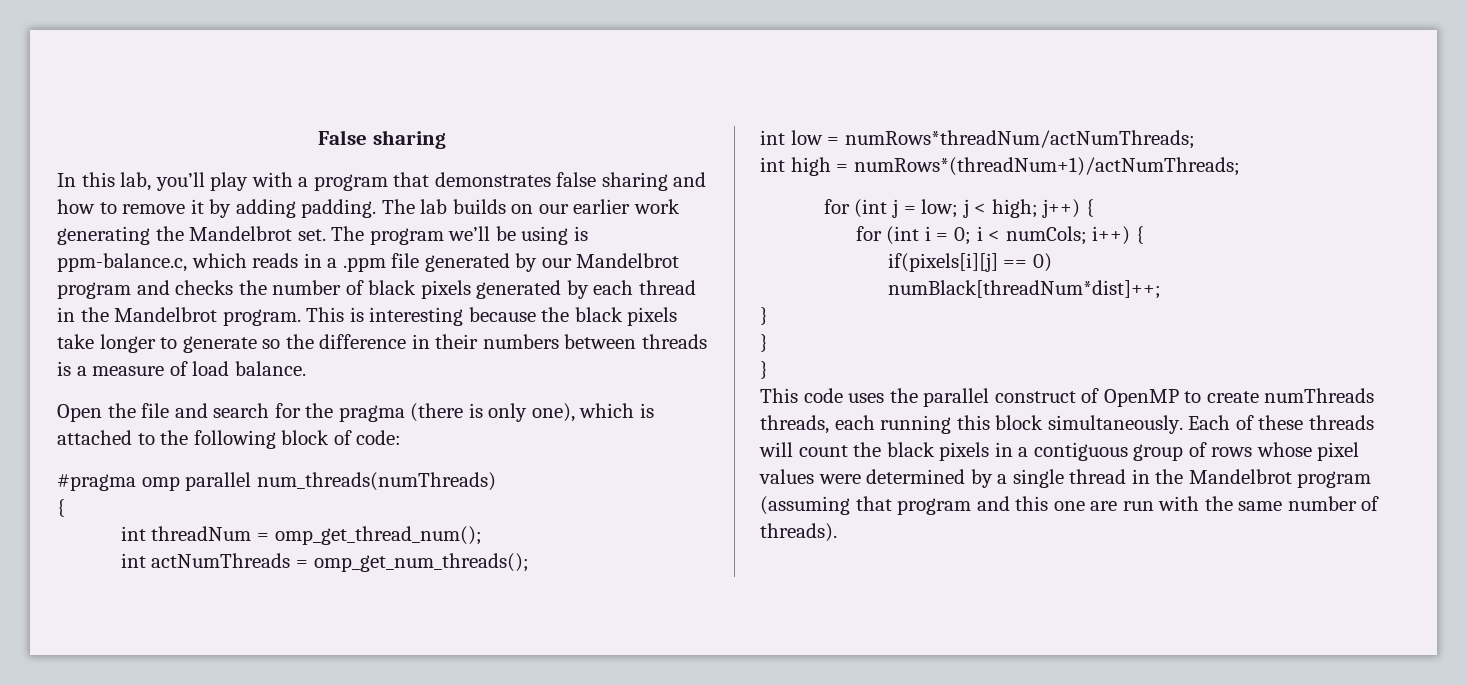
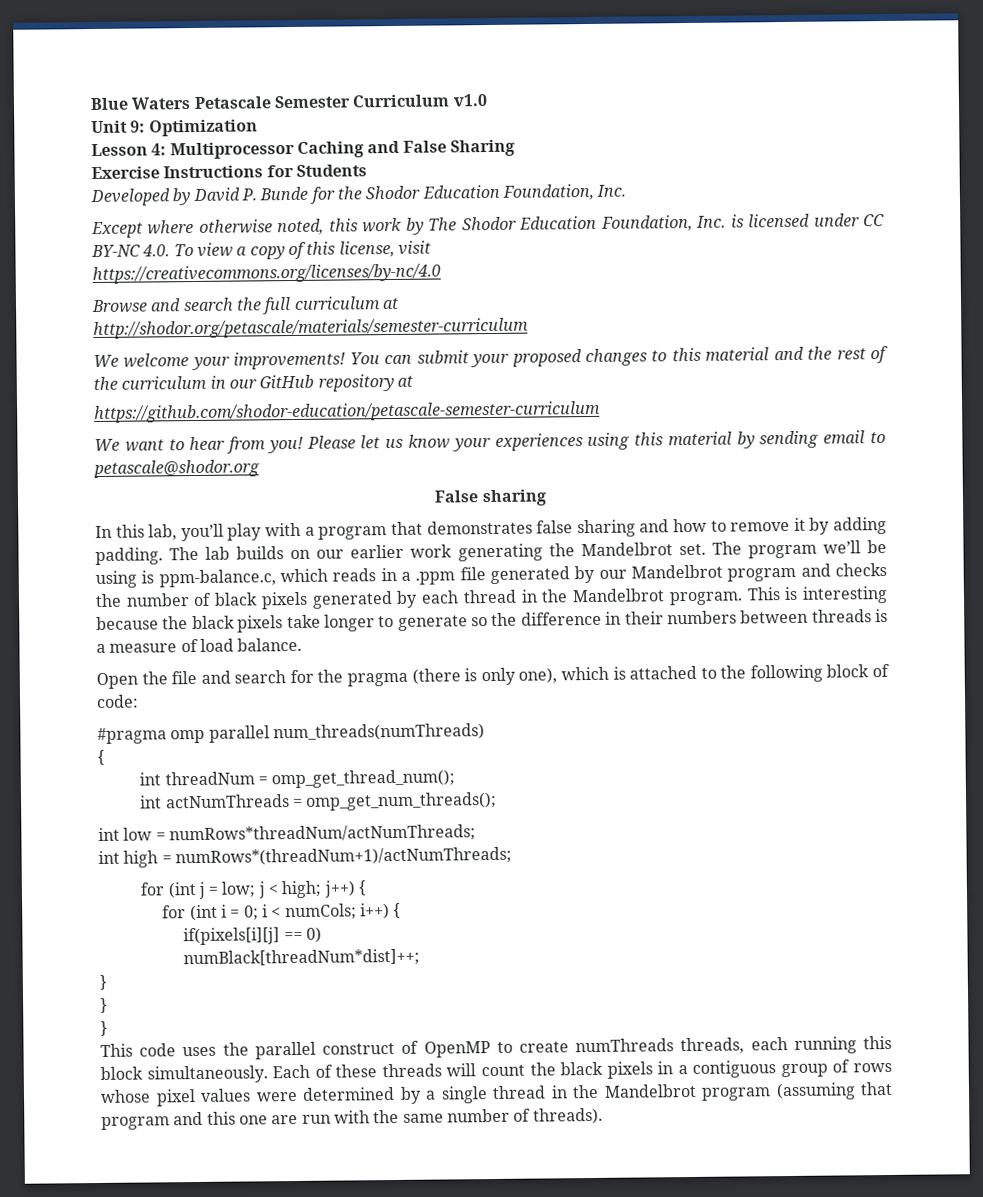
(318, 137) none -> [90,94,488,111] [91,119,258,137] [91,139,515,160] [91,164,367,180] [90,183,627,207] [91,213,886,239] [91,240,431,260] [92,263,441,285] [91,296,399,315] [93,317,529,340] [93,345,888,371] [93,373,413,392] [94,400,601,424] [94,430,887,454] [93,459,260,479] Blue Waters Petascale Semester Curriculum v1.0 // Unit 9: Optimization // Lesson 4: Multiprocessor Caching and False Sharing // Exercise Instructions for Students // Developed by David P. Bunde for the Shodor Education Foundation, Inc. // Except where otherwise noted, this work by The Shodor Education Foundation, Inc. is licensed under CC BY-NC 4.0. To view a copy of this license, visit // https://creativecommons.org/licenses/by-nc/4.0 // Browse and search the full curriculum at // http://shodor.org/petascale/materials/semester-curriculum // We welcome your improvements! You can submit your proposed changes to this material and the rest of the curriculum in our GitHub repository at // https://github.com/shodor-education/petascale-semester-curriculum // We want to hear from you! Please let us know your experiences using this material by sending email to petascale@shodor.org //

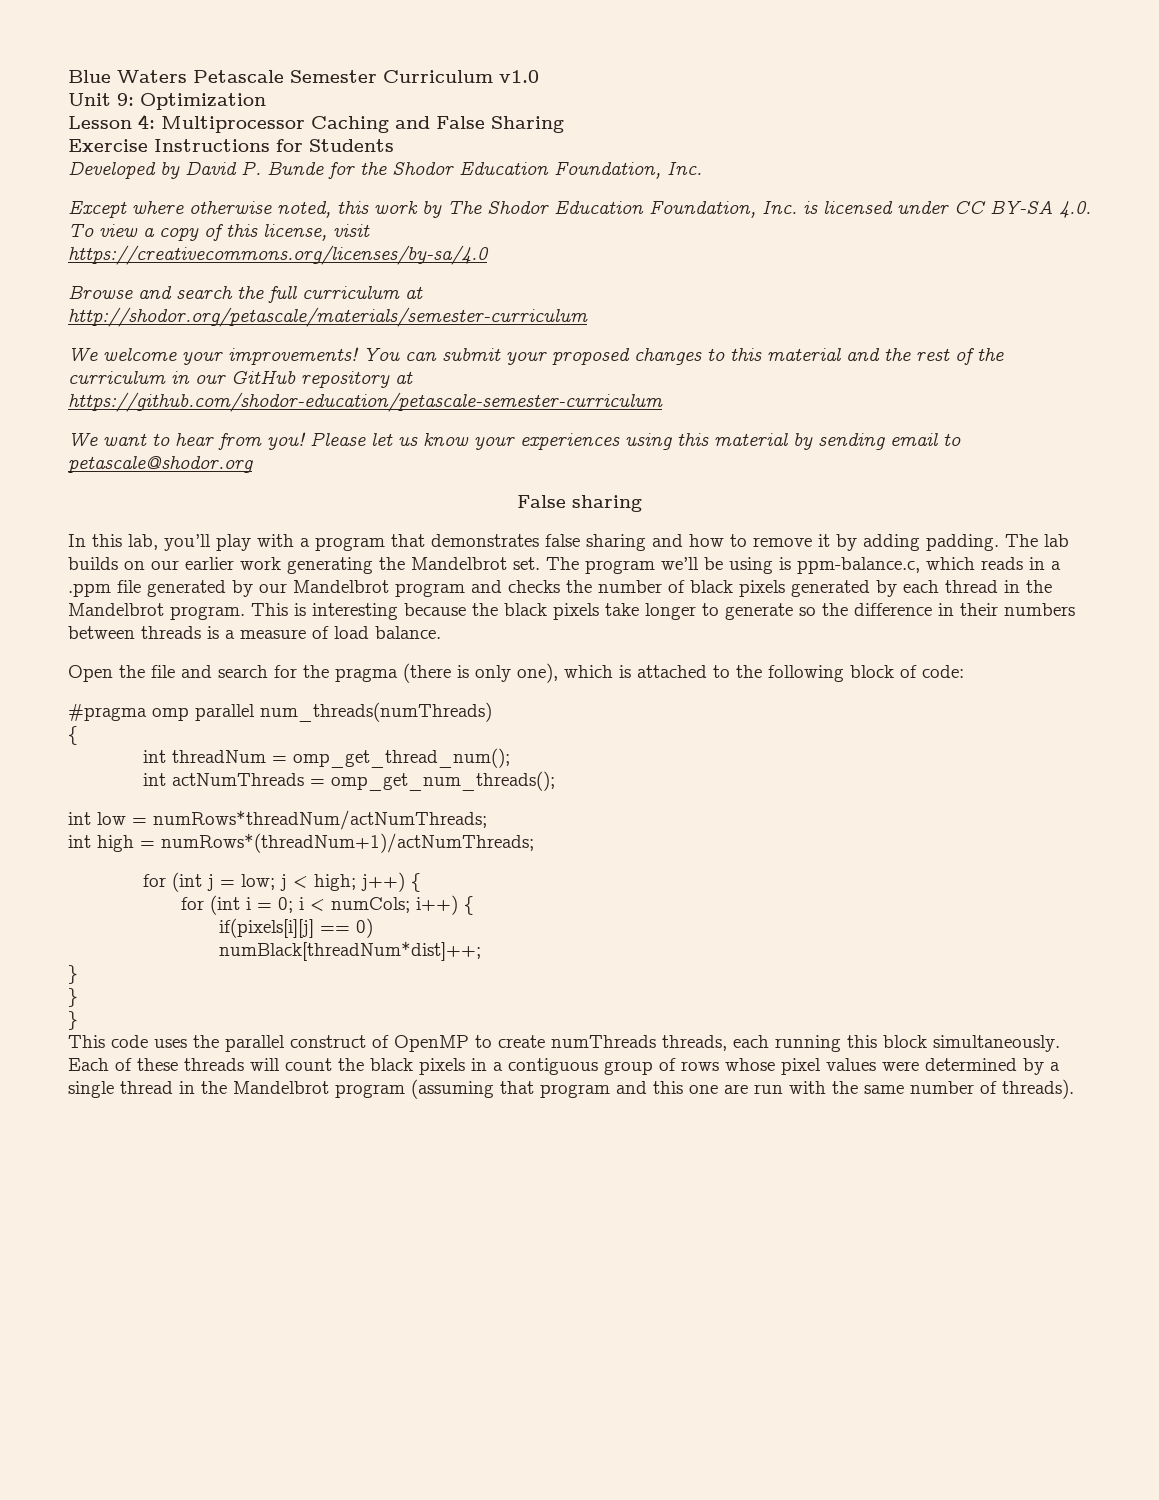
[91,244,141,258] BY-NC -> [990,200,1053,214] BY-SA
[92,263,441,285] https://creativecommons.org/licenses/by-nc/4.0 -> [68,245,489,265] https://creativecommons.org/licenses/by-sa/4.0

